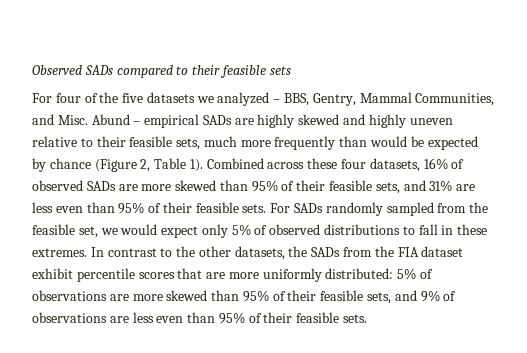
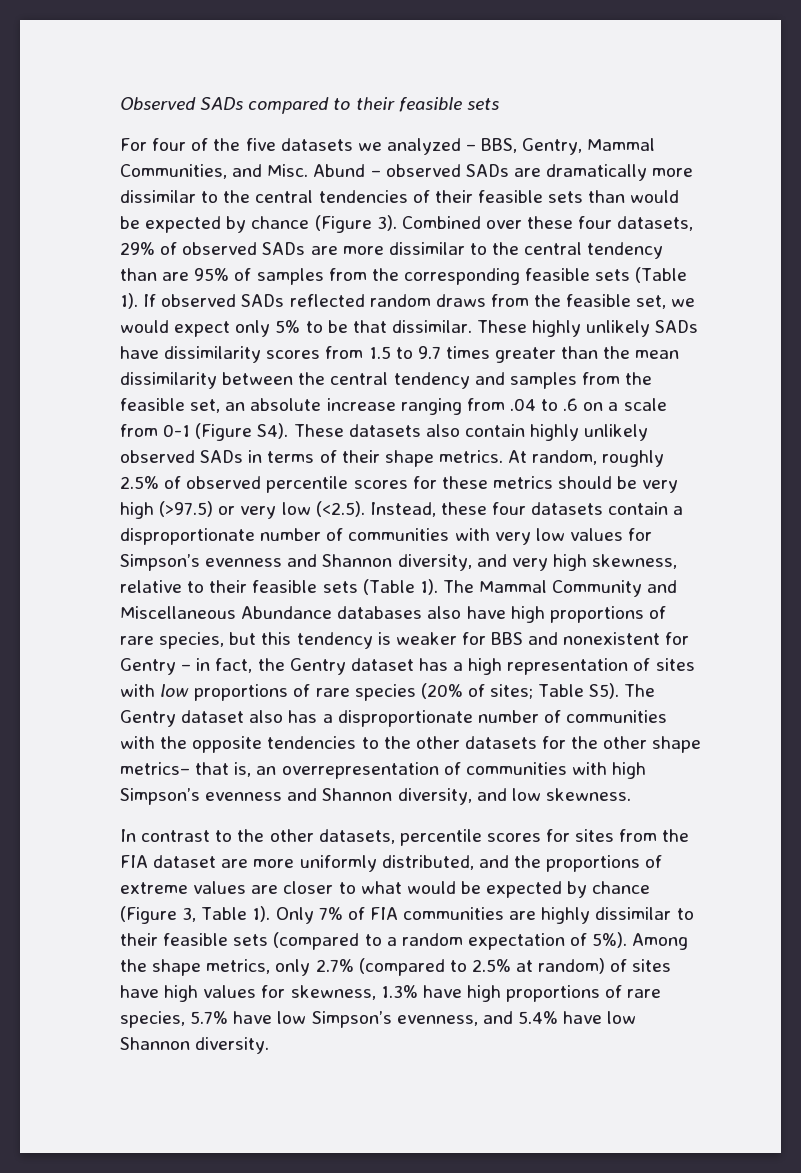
[144,114,453,128] [32,136,336,150] empirical SADs are highly skewed and highly uneven relative to their feasible sets, much more frequently -> [385,164,694,181] [120,190,584,203] observed SADs are dramatically more dissimilar to the central tendencies of their feasible sets
[140,158,305,172] 2, Table 1). Combined across -> [376,215,522,231] 3). Combined over
[423,158,448,170] 16% -> [120,242,155,255] 29%
[175,180,476,194] [32,202,434,216] skewed than 95% of their feasible sets, and 31% are less even than 95% of their feasible sets. For SADs randomly sampled -> [388,242,664,259] [120,267,688,285] [120,293,486,309] dissimilar to the central tendency than are 95% of samples from the corresponding feasible sets (Table 1). If observed SADs reflected random draws
[254,224,488,235] [32,248,87,257] of observed distributions to fall in these extremes. -> [305,320,699,337] [120,346,680,363] [120,372,653,389] [120,398,667,415] [120,423,649,441] [120,450,665,467] [120,476,679,493] [120,501,684,519] [120,528,653,545] [120,554,678,571] [120,579,678,597] [120,606,666,623] [120,632,690,649] [120,658,695,675] [120,683,656,701] [120,710,668,727] [120,736,702,753] [120,762,647,779] [120,788,631,805] to be that dissimilar. These highly unlikely SADs have dissimilarity scores from 1.5 to 9.7 times greater than the mean dissimilarity between the central tendency and samples from the feasible set, an absolute increase ranging from .04 to .6 on a scale from 0-1 (Figure S4). These datasets also contain highly unlikely observed SADs in terms of their shape metrics. At random, roughly 2.5% of observed percentile scores for these metrics should be very high (>97.5) or very low (<2.5). Instead, these four datasets contain a disproportionate number of communities with very low values for Simpson’s evenness and Shannon diversity, and very high skewness, relative to their feasible sets (Table 1). The Mammal Community and Miscellaneous Abundance databases also have high proportions of rare species, but this tendency is weaker for BBS and nonexistent for Gentry – in fact, the Gentry dataset has a high representation of sites with low proportions of rare species (20% of sites; Table S5). The Gentry dataset also has a disproportionate number of communities with the opposite tendencies to the other datasets for the other shape metrics– that is, an overrepresentation of communities with high Simpson’s evenness and Shannon diversity, and low skewness. //
[288,246,464,257] [32,268,434,282] [32,290,457,304] [32,312,368,324] the SADs from the FIA dataset exhibit percentile scores that are more uniformly distributed: 5% of observations are more skewed than 95% of their feasible sets, and 9% of observations are less even than 95% of their feasible sets. -> [399,829,690,846] [120,855,663,872] [120,881,651,898] [120,906,694,924] [120,932,689,950] [120,958,672,976] [120,985,662,1002] [120,1011,637,1028] [120,1037,270,1054] percentile scores for sites from the FIA dataset are more uniformly distributed, and the proportions of extreme values are closer to what would be expected by chance (Figure 3, Table 1). Only 7% of FIA communities are highly dissimilar to their feasible sets (compared to a random expectation of 5%). Among the shape metrics, only 2.7% (compared to 2.5% at random) of sites have high values for skewness, 1.3% have high proportions of rare species, 5.7% have low Simpson’s evenness, and 5.4% have low Shannon diversity.

